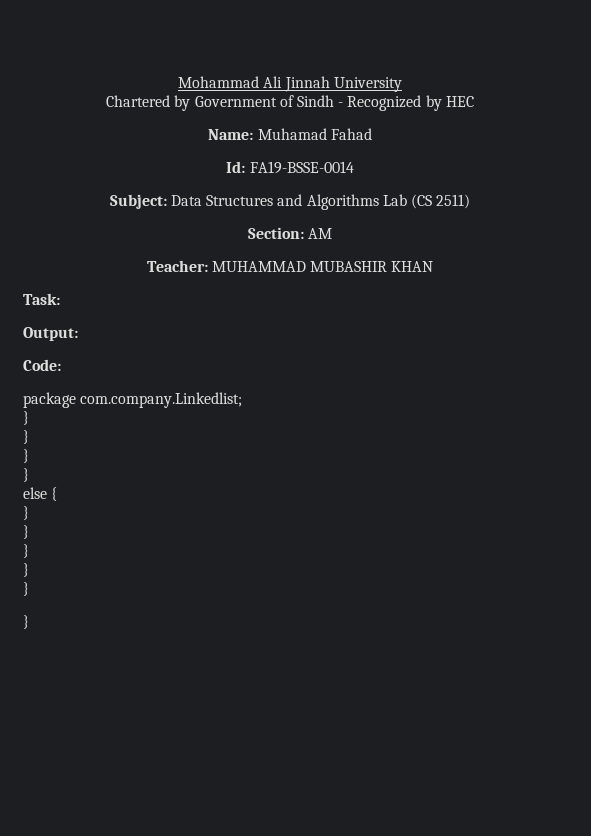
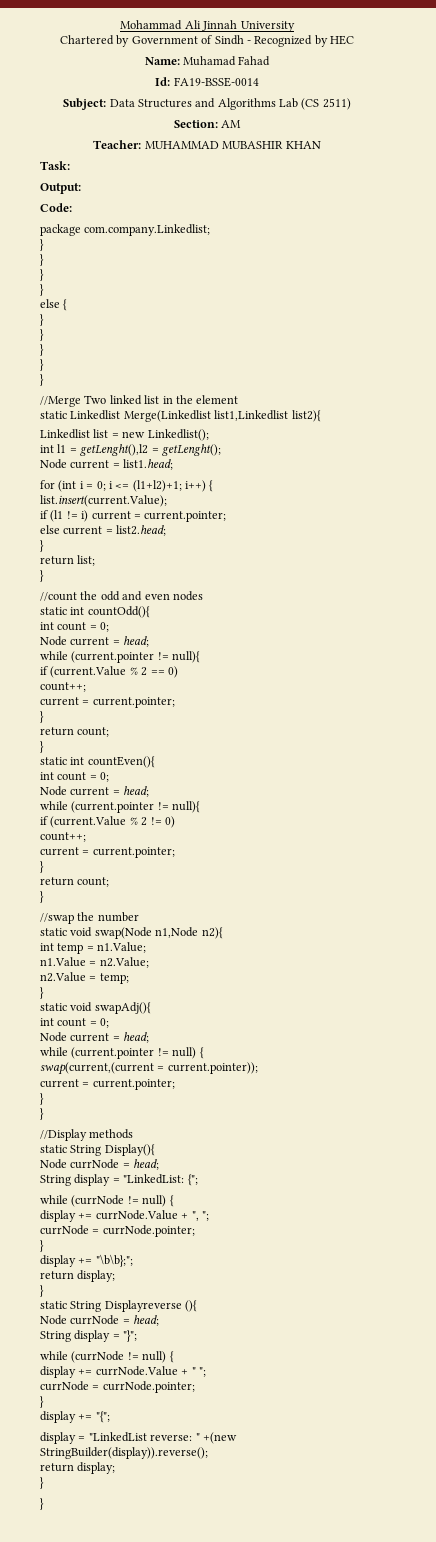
(29, 589) none -> [40,395,239,407] [40,410,321,422] [40,429,209,441] [40,444,221,456] [40,459,174,470] [40,480,214,492] [40,495,167,507] [40,510,227,522] [40,525,167,536] [40,540,44,552] [40,555,96,566] [40,570,44,582] [40,591,203,601] [40,606,150,618] [40,622,110,632] [40,636,150,647] [40,651,201,663] [40,666,178,678] [40,682,86,692] [40,697,175,708] [40,711,44,723] [40,727,110,737] [40,741,44,753] [40,756,155,768] [40,772,110,782] [40,786,150,797] [40,801,201,813] [40,816,175,828] [40,832,86,842] [40,847,175,858] [40,861,44,873] [40,877,110,887] [40,891,44,903] [40,912,139,924] [40,927,223,939] [40,942,147,954] [40,957,149,968] [40,972,129,984] [40,987,44,999] [40,1002,151,1014] [40,1018,110,1028] [40,1032,150,1043] [40,1047,204,1059] [40,1062,258,1075] [40,1079,175,1090] [40,1093,44,1105] [40,1108,44,1120] [40,1129,134,1141] [40,1144,155,1156] [40,1159,160,1170] [40,1174,198,1186] [40,1195,174,1207] [40,1210,209,1222] [40,1225,195,1237] [40,1240,44,1252] [40,1254,133,1267] [40,1270,116,1282] [40,1285,44,1297] [40,1300,198,1312] [40,1315,160,1326] [40,1330,138,1342] [40,1351,174,1363] [40,1366,206,1378] [40,1381,195,1393] [40,1396,44,1408] [40,1411,110,1423] [40,1432,237,1444] [40,1447,208,1459] [40,1462,116,1474] [40,1477,44,1489] // //Merge Two linked list in the element // static Linkedlist Merge(Linkedlist list1,Linkedlist list2){ // Linkedlist list = new Linkedlist(); // int l1 = getLenght(),l2 = getLenght(); // Node current = list1.head; // for (int i = 0; i <= (l1+l2)+1; i++) { // list.insert(current.Value); // if (l1 != i) current = current.pointer; // else current = list2.head; // } // return list; // } // //count the odd and even nodes // static int countOdd(){ // int count = 0; // Node current = head; // while (current.pointer != null){ // if (current.Value % 2 == 0) // count++; // current = current.pointer; // } // return count; // } // static int countEven(){ // int count = 0; // Node current = head; // while (current.pointer != null){ // if (current.Value % 2 != 0) // count++; // current = current.pointer; // } // return count; // } // //swap the number // static void swap(Node n1,Node n2){ // int temp = n1.Value; // n1.Value = n2.Value; // n2.Value = temp; // } // static void swapAdj(){ // int count = 0; // Node current = head; // while (current.pointer != null) { // swap(current,(current = current.pointer)); // current = current.pointer; // } // } // //Display methods // static String Display(){ // Node currNode = head; // String display = "LinkedList: {"; // while (currNode != null) { // display += currNode.Value + ", "; // currNode = currNode.pointer; // } // display += "\b\b};"; // return display; // } // static String Displayreverse (){ // Node currNode = head; // String display = "}"; // while (currNode != null) { // display += currNode.Value + " "; // currNode = currNode.pointer; // } // display += "{"; // display = "LinkedList reverse: " +(new StringBuilder(display)).reverse(); // return display; // }

